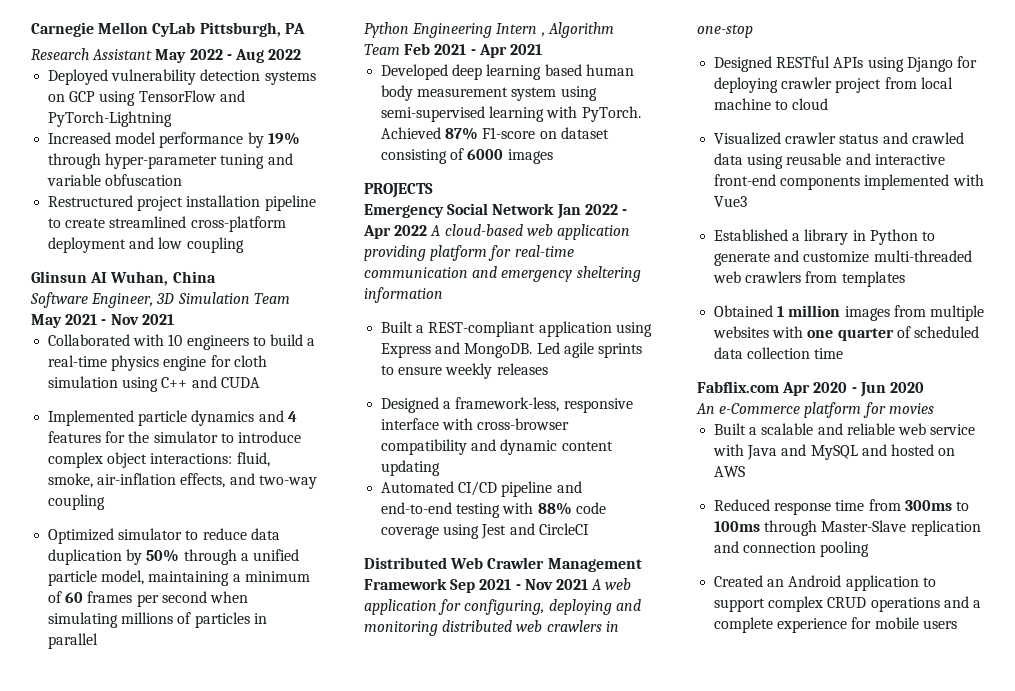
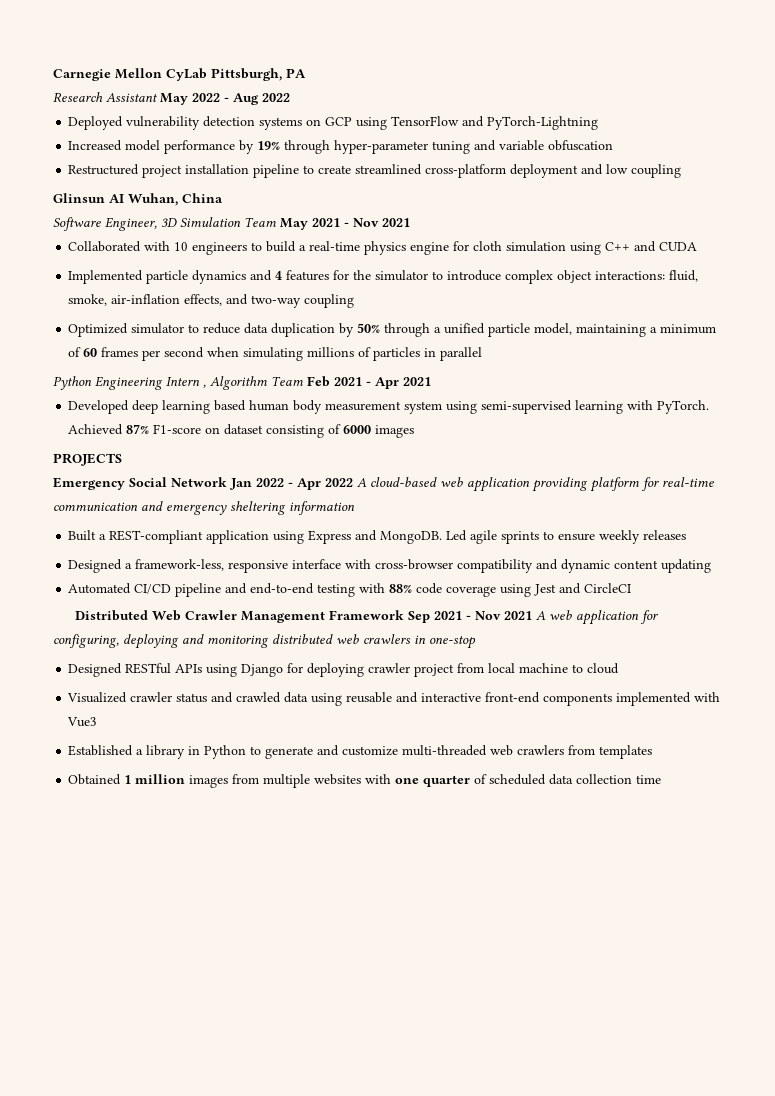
[697,381,924,397] [696,402,934,418] [714,423,976,435] [713,444,956,460] [714,466,746,477] [714,499,969,515] [714,520,981,536] [714,541,870,557] [714,575,936,591] [714,596,981,612] [714,617,957,633] // Fabflix.com Apr 2020 - Jun 2020 // An e-Commerce platform for movies // Built a scalable and reliable web service with Java and MySQL and hosted on AWS // Reduced response time from 300ms to 100ms through Master-Slave replication and connection pooling // Created an Android application to support complex CRUD operations and a complete experience for mobile users -> (662, 779) none

